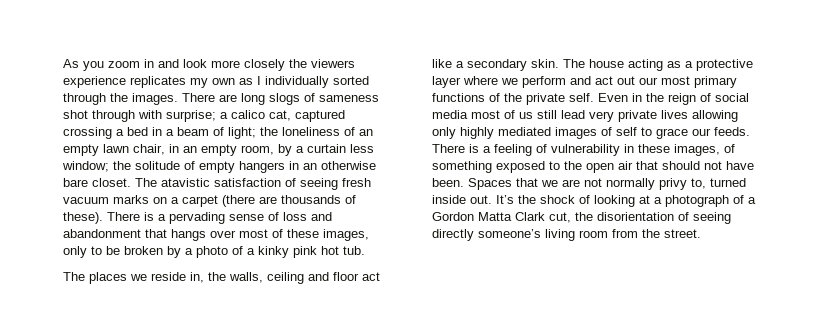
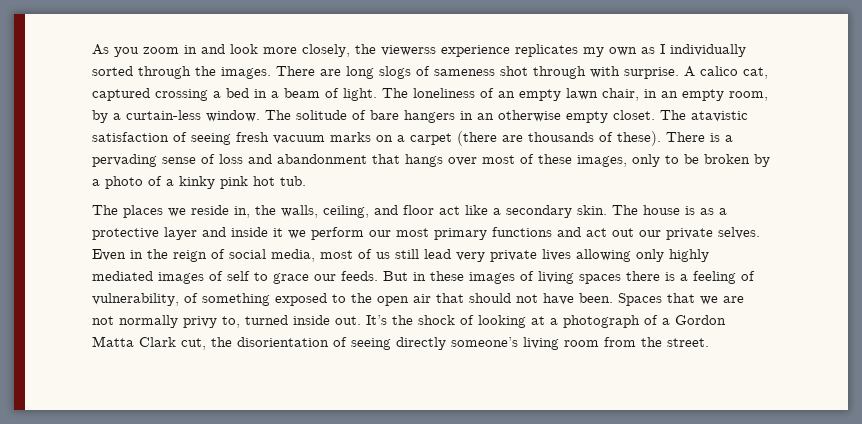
[244,59,355,71] closely the viewers -> [302,44,436,57] closely, the viewerss
[166,110,228,122] surprise; a -> [624,66,695,79] surprise. A
[228,127,278,139] light; the -> [343,88,408,101] light. The
[307,144,374,153] [62,161,131,172] curtain less window; the -> [126,110,291,122] curtain-less window. The
[199,161,235,173] empty -> [370,110,399,120] bare
[63,178,88,187] bare -> [566,111,608,123] empty
[267,272,304,284] ceiling -> [323,205,369,218] ceiling,
[628,59,663,71] acting -> [685,206,695,215] is
[463,76,737,88] [432,93,594,105] where we perform and act out our most primary functions of the private self. -> [202,227,760,240] and inside it we perform our most primary functions and act out our private selves.
[432,110,468,119] media -> [271,249,315,262] media,
[432,144,720,156] There is a feeling of vulnerability in these images, -> [383,271,755,284] [92,293,179,306] But in these images of living spaces there is a feeling of vulnerability,

